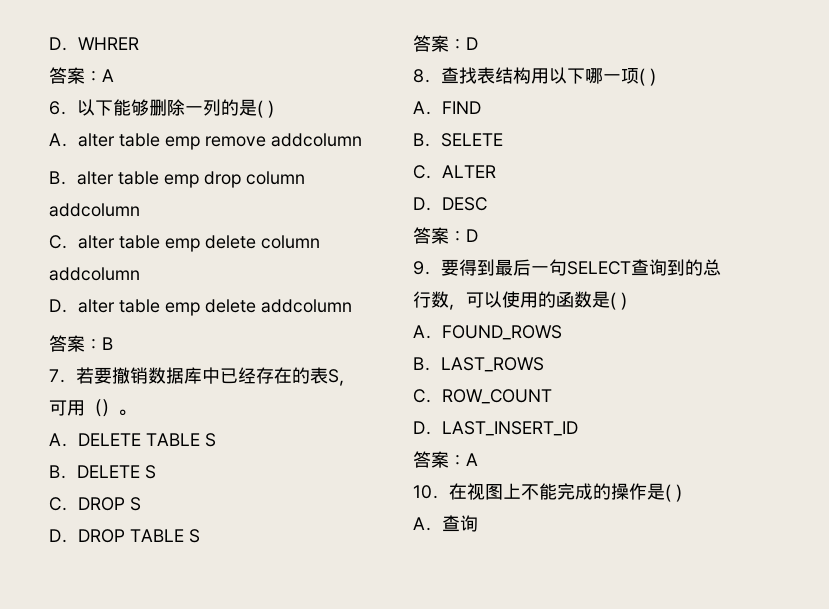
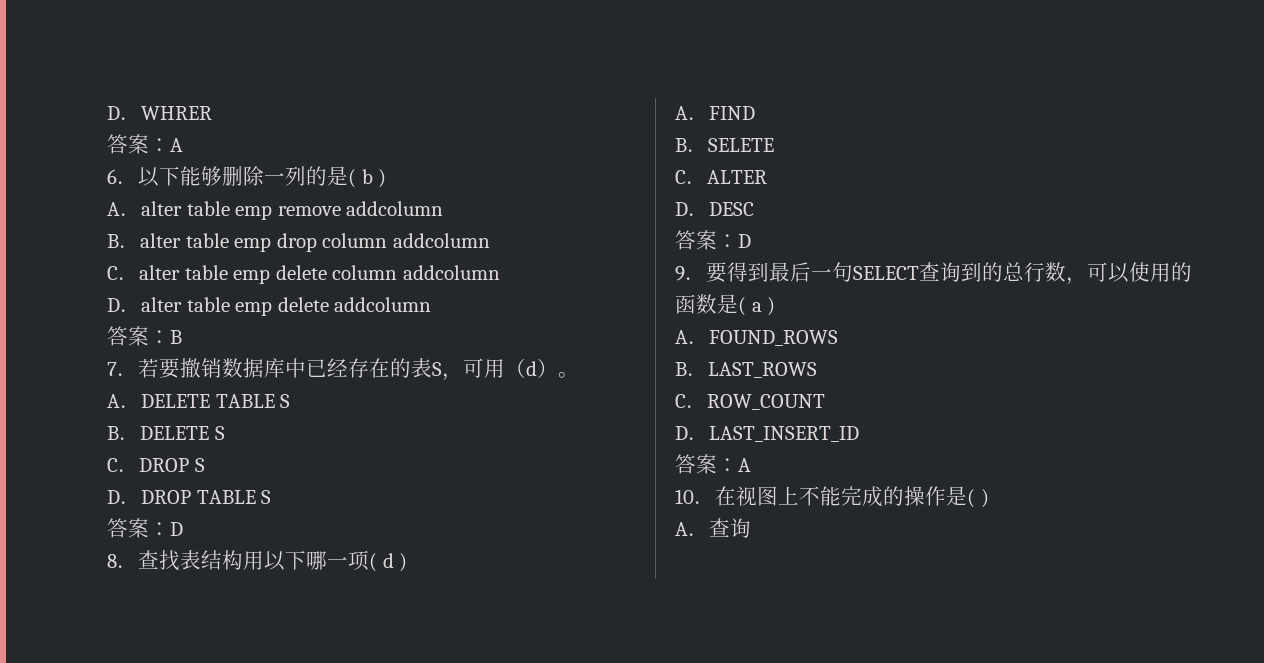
(263, 109) none -> [361,169,373,184] b
(102, 408) none -> [526,361,537,376] d
(645, 77) none -> [382,553,394,568] d
(616, 301) none -> [751,302,762,312] a

